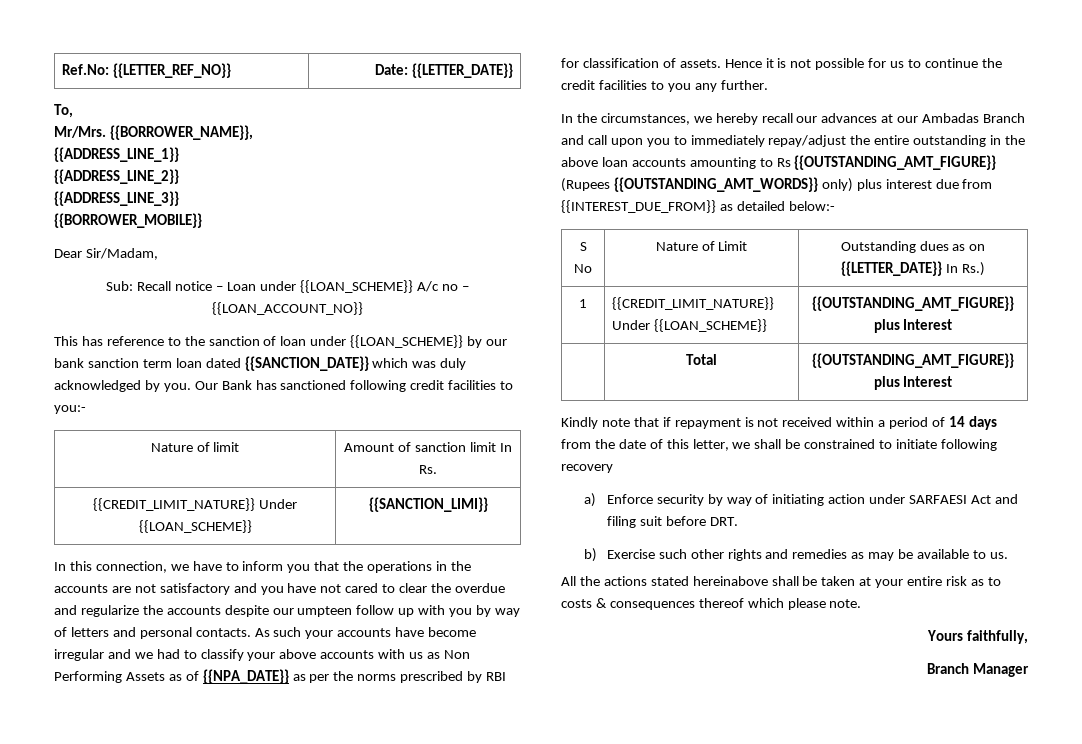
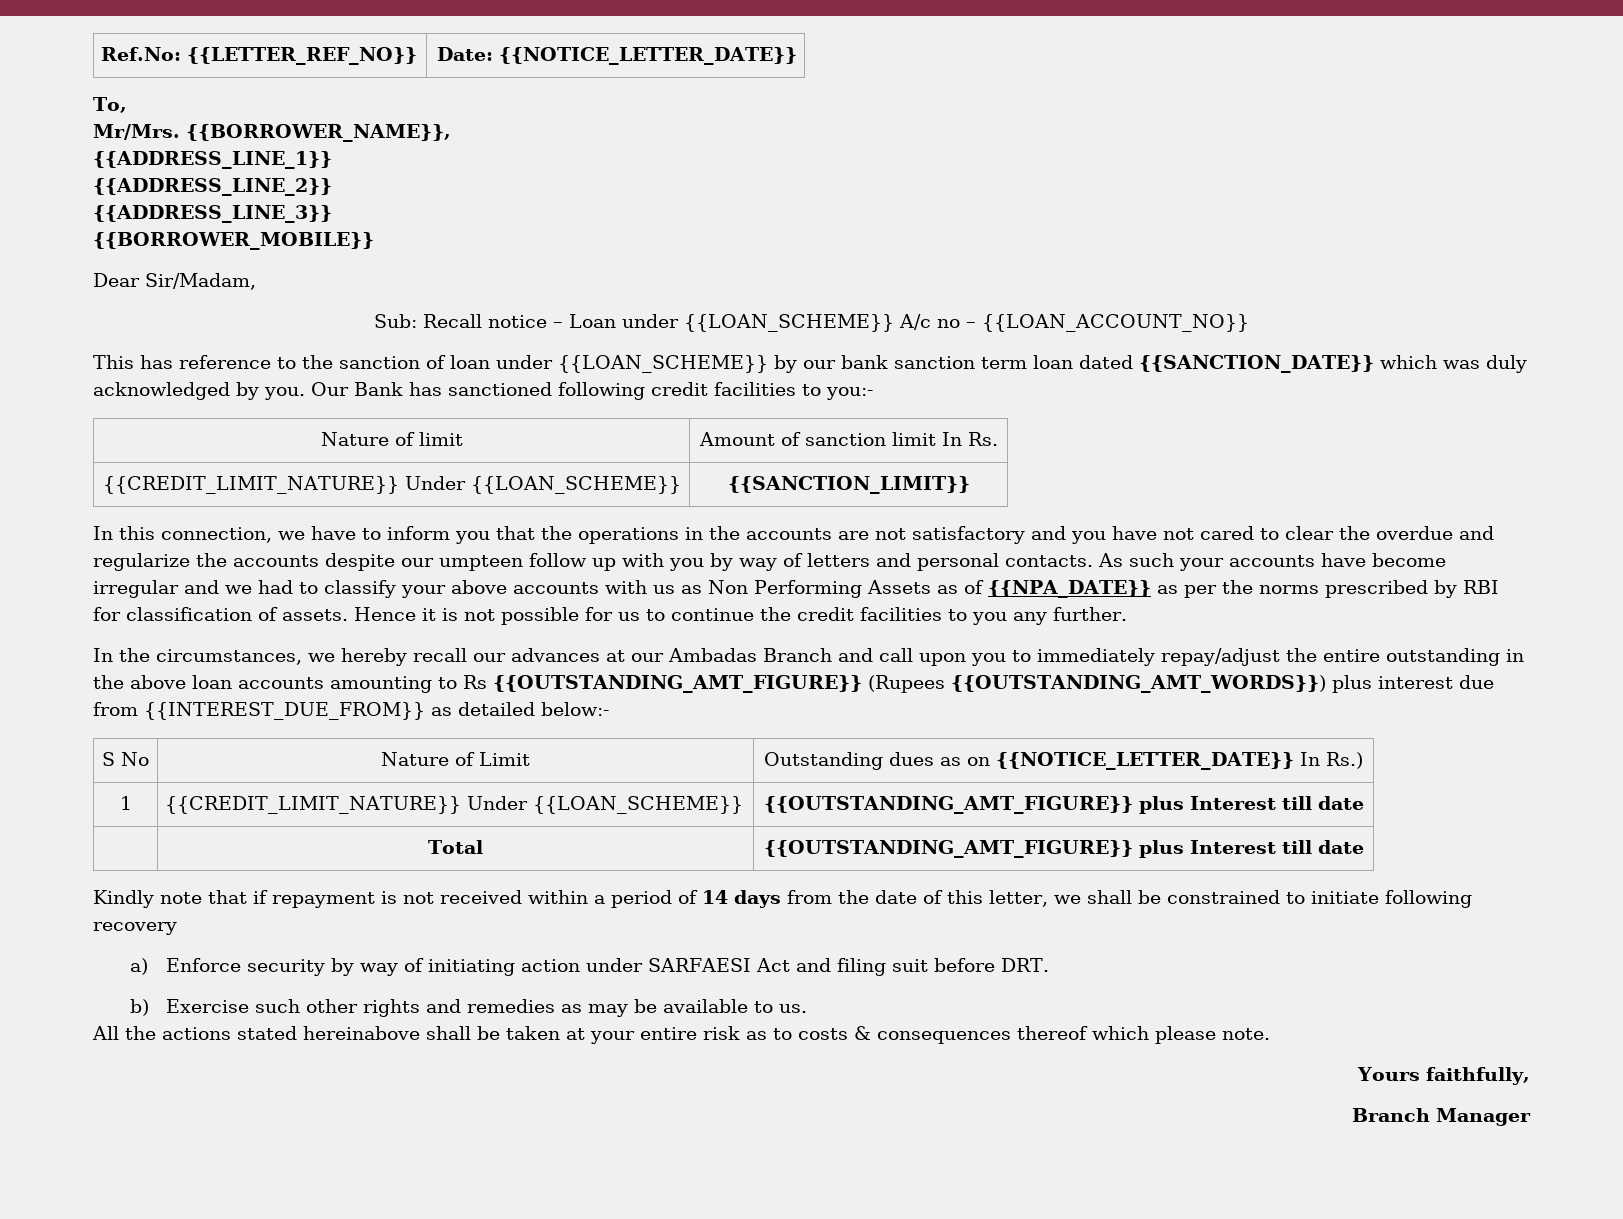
[411,63,513,78] {{LETTER_DATE}} -> [499,47,798,65] {{NOTICE_LETTER_DATE}}
[368,497,488,512] {{SANCTION_LIMI}} -> [727,476,970,494] {{SANCTION_LIMIT}}
[613,177,853,192] {{OUTSTANDING_AMT_WORDS}} only) -> [950,675,1326,693] {{OUTSTANDING_AMT_WORDS}})
[841,261,943,276] {{LETTER_DATE}} -> [996,752,1295,770] {{NOTICE_LETTER_DATE}}
(953, 324) none -> [1281,796,1364,810] till date
(953, 381) none -> [1281,840,1364,854] till date

